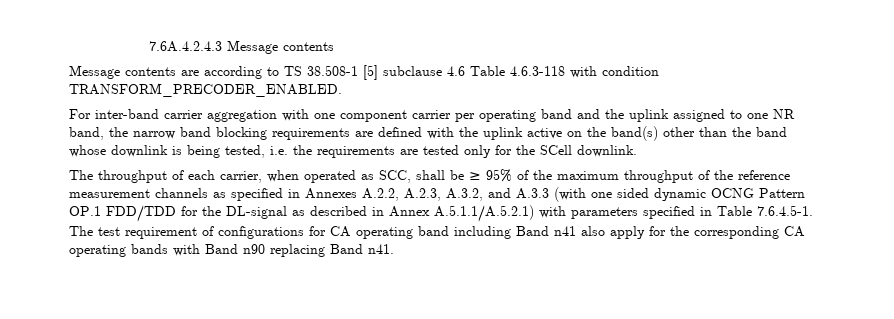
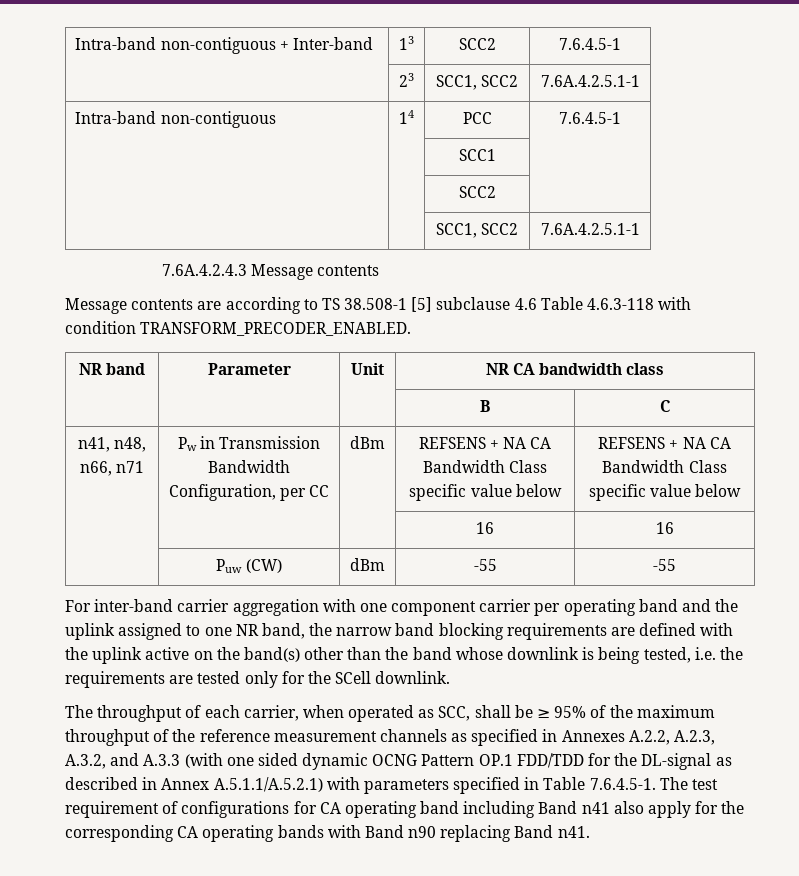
(148, 46) none -> [75,37,373,54] [399,36,414,50] [458,38,496,50] [559,38,621,50] [399,73,414,87] [435,75,519,90] [540,75,640,87] [75,111,276,128] [399,110,414,124] [462,112,492,124] [559,112,621,124] [458,149,496,161] [458,186,496,198] [435,223,519,238] [540,223,640,235] Intra-band non-contiguous + Inter-band | 13 | SCC2 | 7.6.4.5-1 // | 23 | SCC1, SCC2 | 7.6A.4.2.5.1-1 // Intra-band non-contiguous | 14 | PCC | 7.6.4.5-1 // | | SCC1 | // | | SCC2 | // | | SCC1, SCC2 | 7.6A.4.2.5.1-1 //
(342, 90) none -> [78,363,146,375] [207,363,291,375] [351,363,384,375] [485,363,665,375] [480,400,490,412] [659,400,670,412] [77,437,147,452] [79,461,145,476] [177,436,321,451] [208,460,290,473] [168,484,330,501] [350,436,385,449] [418,437,552,449] [422,460,548,473] [409,484,562,501] [598,437,731,449] [602,460,727,473] [588,484,742,501] [476,522,494,534] [655,522,674,534] [216,559,282,573] [350,558,385,571] [473,559,497,571] [653,559,676,571] // NR band | Parameter | Unit | NR CA bandwidth class // | | | B | C // n41, n48, n66, n71 | Pw in Transmission Bandwidth Configuration, per CC | dBm | REFSENS + NA CA Bandwidth Class specific value below | REFSENS + NA CA Bandwidth Class specific value below // | | | 16 | 16 // | Puw (CW) | dBm | -55 | -55

